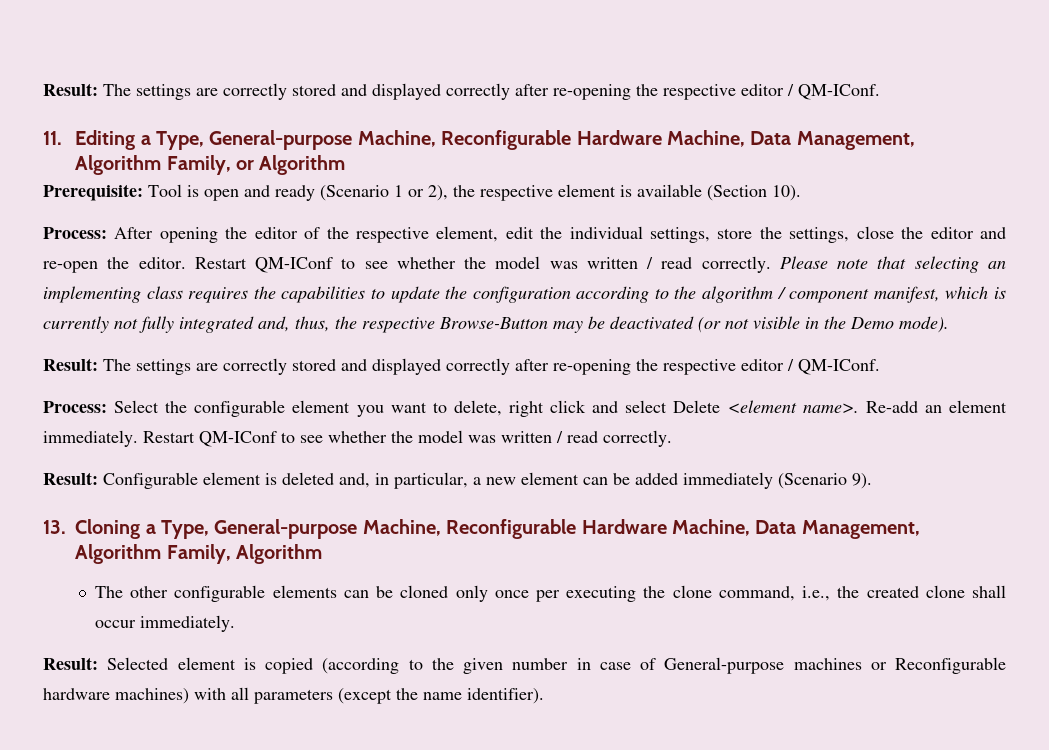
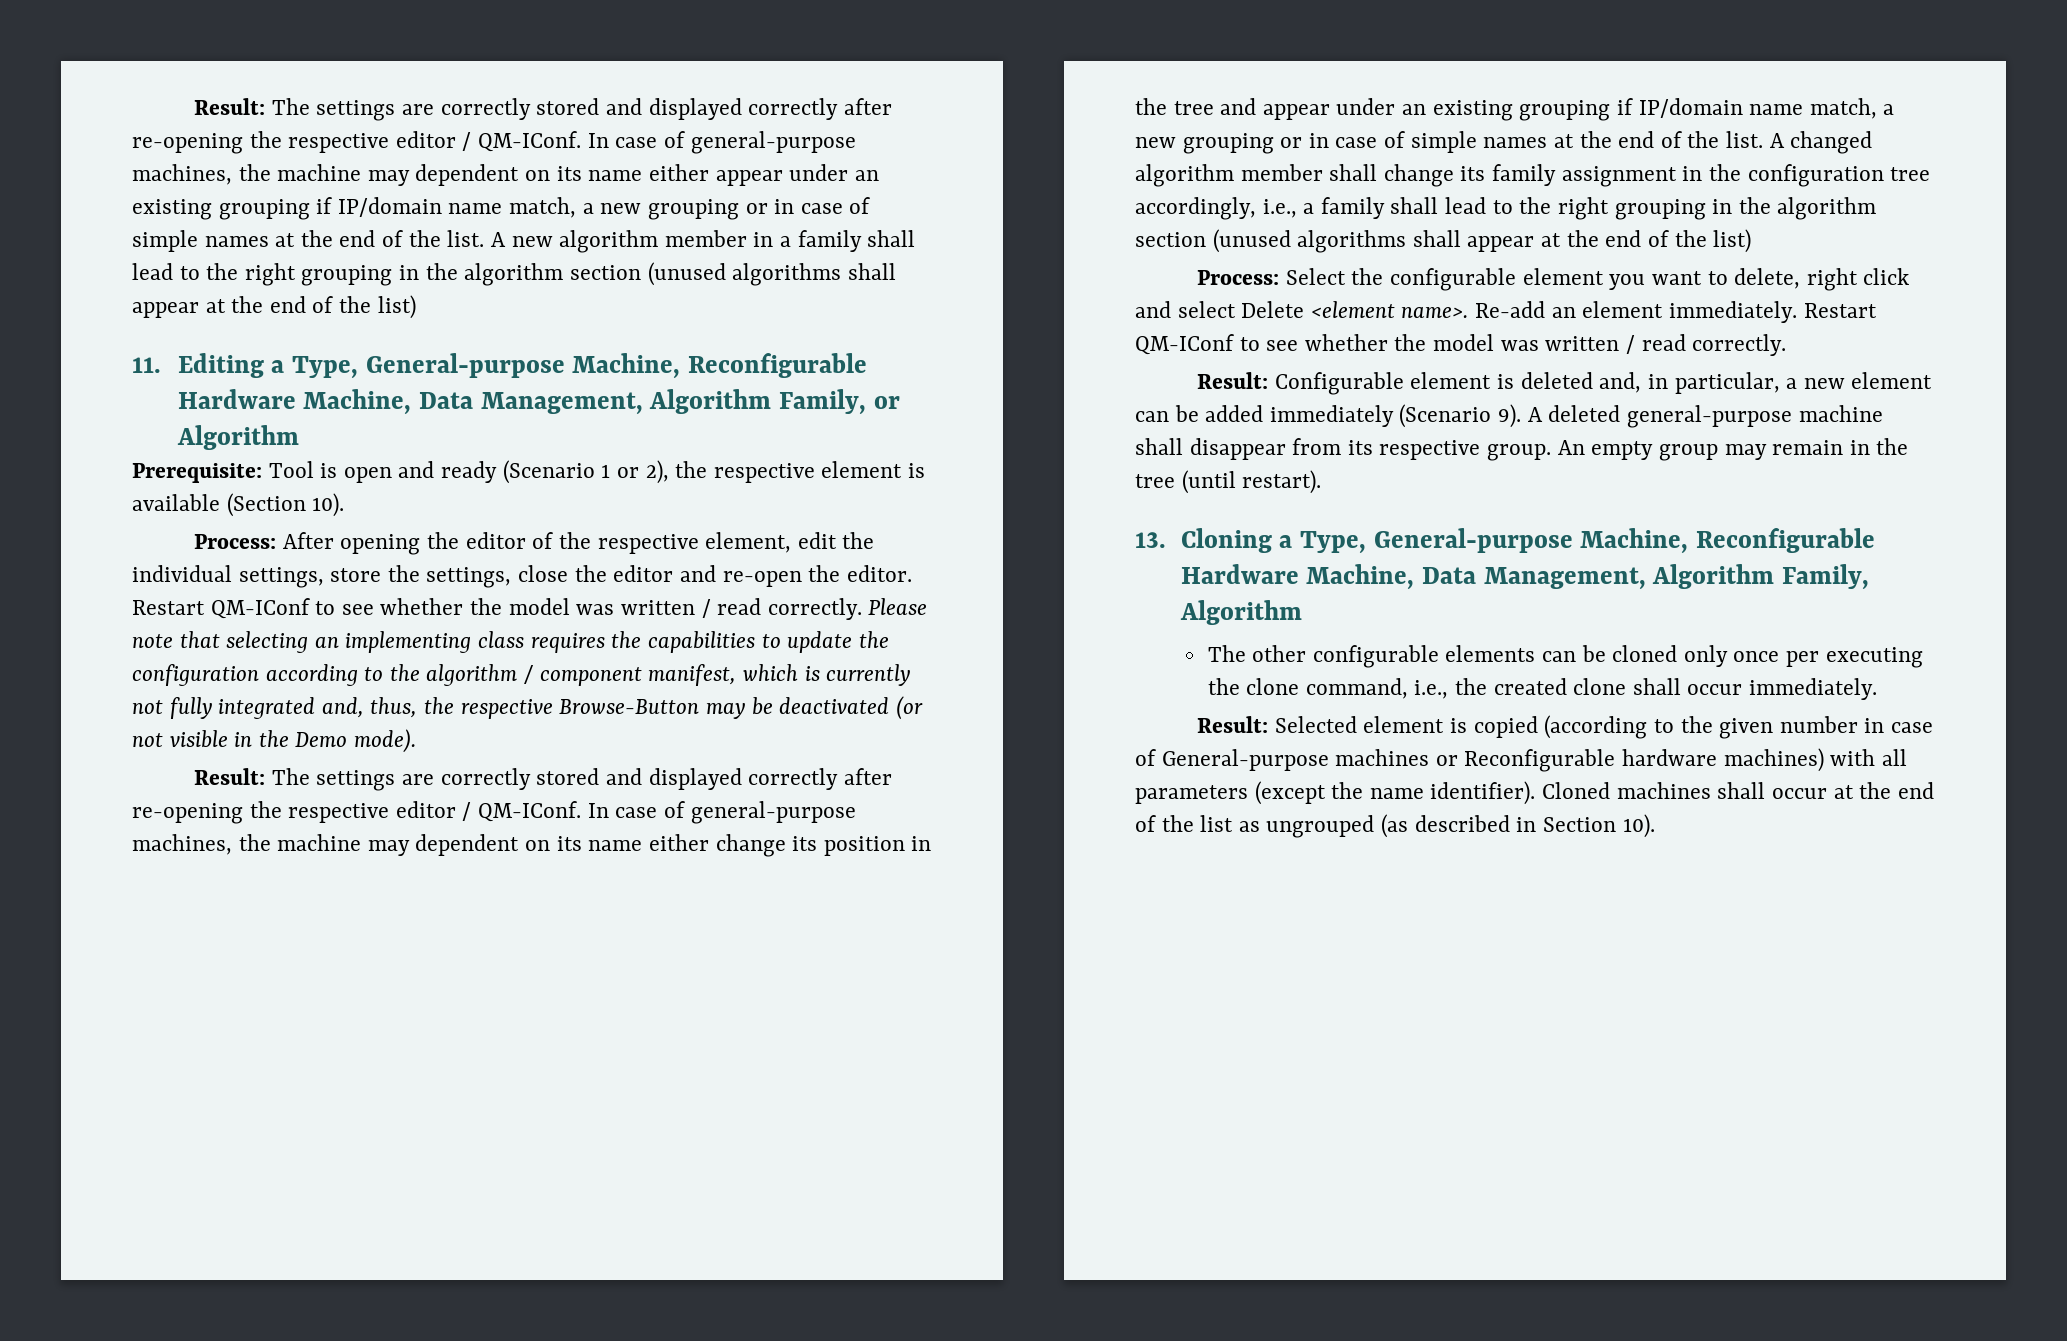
(880, 92) none -> [587,131,856,154] [132,164,879,186] [132,197,871,220] [132,230,916,253] [132,262,896,286] [132,295,416,319] In case of general-purpose machines, the machine may dependent on its name either appear under an existing grouping if IP/domain name match, a new grouping or in case of simple names at the end of the list. A new algorithm member in a family shall lead to the right grouping in the algorithm section (unused algorithms shall appear at the end of the list)
(880, 367) none -> [587,801,856,824] [132,834,932,857] [1135,98,1895,121] [1135,131,1873,154] [1135,164,1931,187] [1135,197,1877,220] [1135,229,1752,253] In case of general-purpose machines, the machine may dependent on its name either change its position in the tree and appear under an existing grouping if IP/domain name match, a new grouping or in case of simple names at the end of the list. A changed algorithm member shall change its family assignment in the configuration tree accordingly, i.e., a family shall lead to the right grouping in the algorithm section (unused algorithms shall appear at the end of the list)
(872, 481) none -> [1527,405,1883,428] [1135,438,1909,461] [1135,470,1322,494] A deleted general-purpose machine shall disappear from its respective group. An empty group may remain in the tree (until restart).
(544, 696) none -> [1542,782,1934,799] [1135,814,1655,838] Cloned machines shall occur at the end of the list as ungrouped (as described in Section 10).

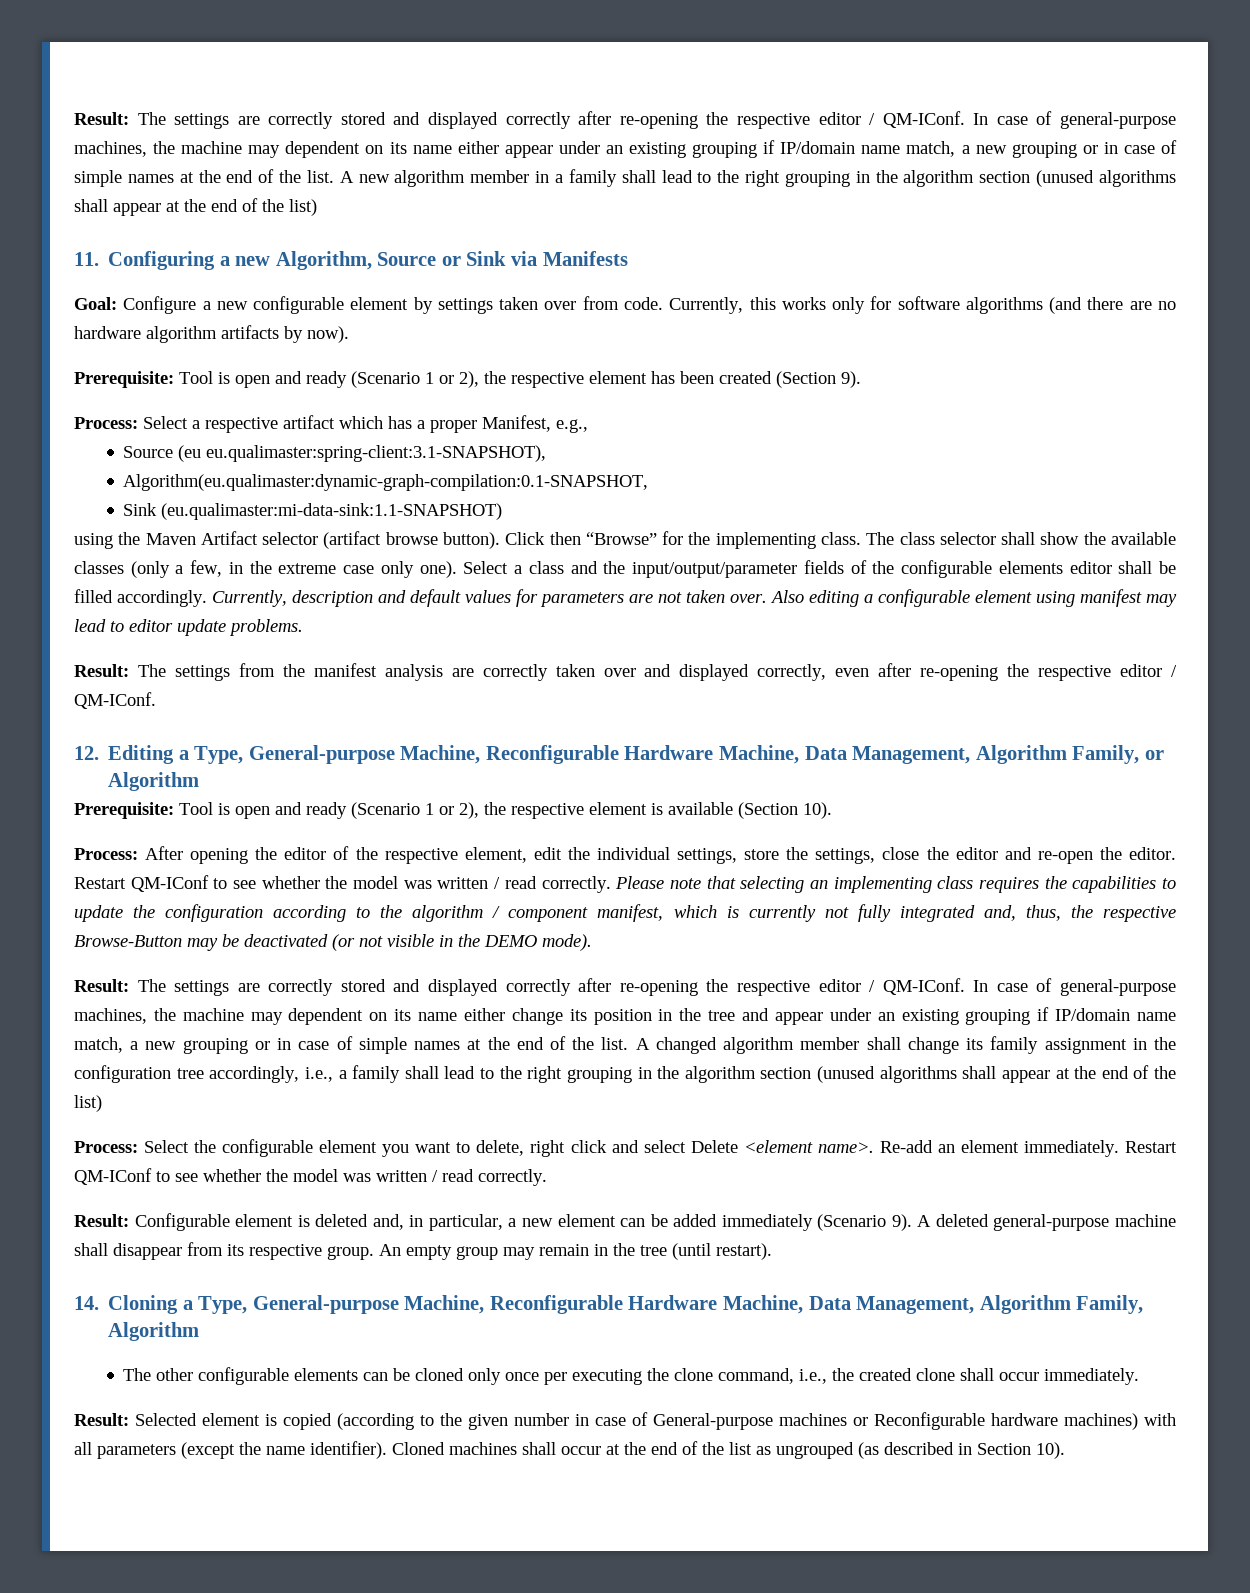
(161, 365) none -> [108,251,628,270] [74,296,1176,314] [74,325,349,343] [74,371,861,388] [74,415,588,433] [123,445,547,462] [123,474,649,491] [123,503,503,520] [74,531,1177,549] [74,560,1176,578] [74,589,1177,607] [74,619,303,636] [74,663,1178,681] [74,692,156,709] [74,746,99,760] Configuring a new Algorithm, Source or Sink via Manifests // Goal: Configure a new configurable element by settings taken over from code. Currently, this works only for software algorithms (and there are no hardware algorithm artifacts by now). // Prerequisite: Tool is open and ready (Scenario 1 or 2), the respective element has been created (Section 9). // Process: Select a respective artifact which has a proper Manifest, e.g., // Source (eu eu.qualimaster:spring-client:3.1-SNAPSHOT), // Algorithm(eu.qualimaster:dynamic-graph-compilation:0.1-SNAPSHOT, // Sink (eu.qualimaster:mi-data-sink:1.1-SNAPSHOT) // using the Maven Artifact selector (artifact browse button). Click then “Browse” for the implementing class. The class selector shall show the available classes (only a few, in the extreme case only one). Select a class and the input/output/parameter fields of the configurable elements editor shall be filled accordingly. Currently, description and default values for parameters are not taken over. Also editing a configurable element using manifest may lead to editor update problems. // Result: The settings from the manifest analysis are correctly taken over and displayed correctly, even after re-opening the respective editor / QM-IConf. // 12.
[295,732,348,747] Demo -> [484,935,537,947] DEMO
[1135,532,1166,548] 13. -> [74,1296,99,1310] 14.

